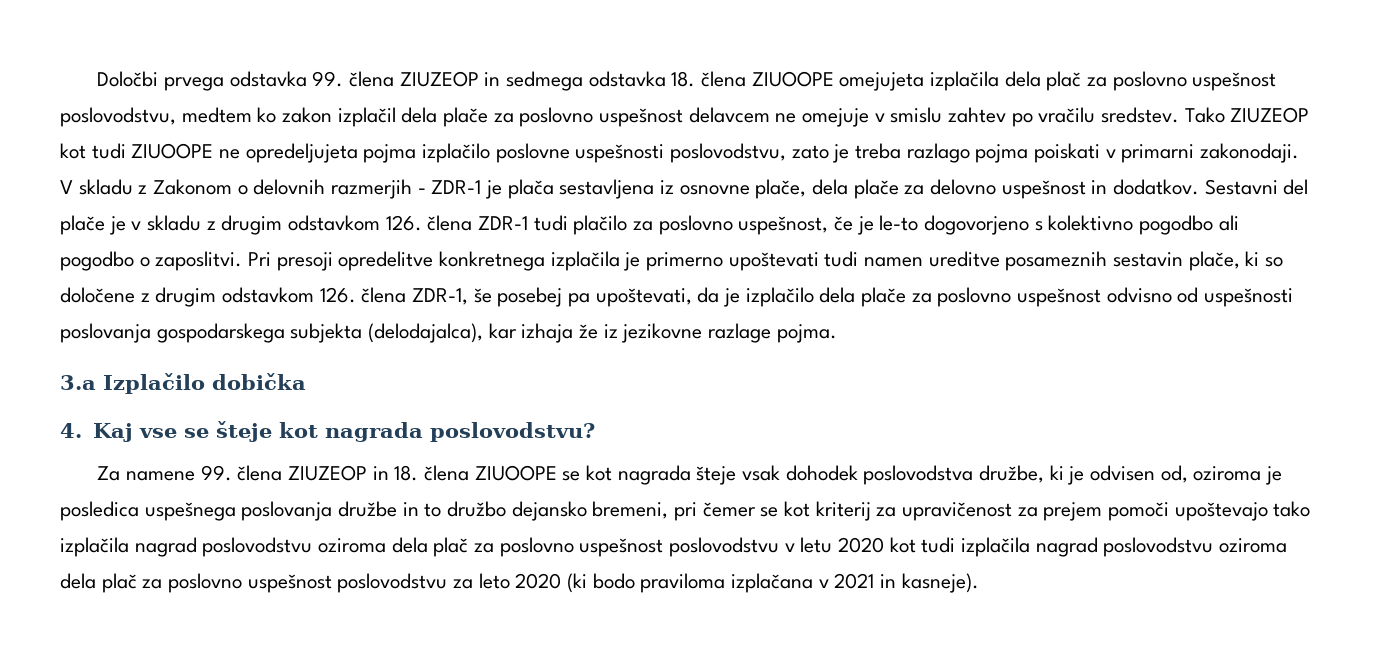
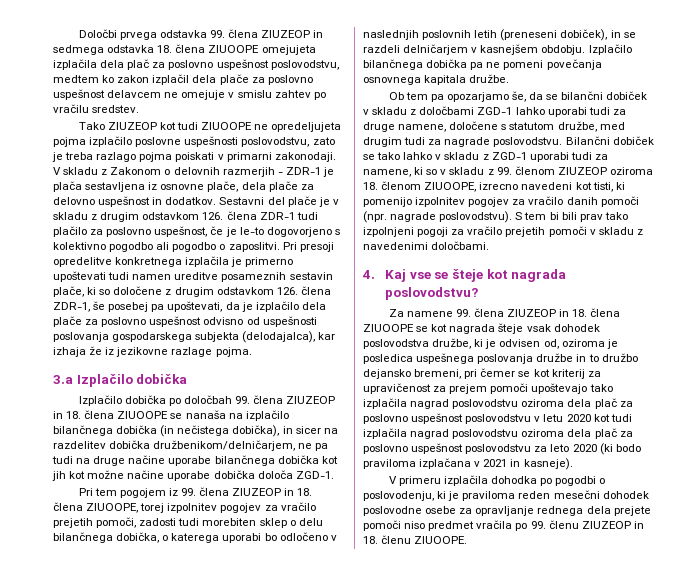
(1180, 115) none -> (140, 109) //
(306, 381) none -> [78,395,336,406] [53,410,289,421] [53,425,338,437] [53,440,329,451] [52,455,338,466] [52,470,334,481] [78,487,313,498] [53,502,316,513] [53,517,323,528] [53,532,337,543] [363,29,636,41] [363,44,632,55] [363,59,602,70] [363,74,510,85] [388,91,648,102] [363,106,626,117] [363,121,625,132] [363,136,654,147] [363,152,608,162] [363,166,653,177] [363,181,625,192] [363,196,639,207] [363,211,628,223] [363,226,643,237] [363,241,490,250] // Izplačilo dobička po določbah 99. člena ZIUZEOP in 18. člena ZIUOOPE se nanaša na izplačilo bilančnega dobička (in nečistega dobička), in sicer na razdelitev dobička družbenikom/delničarjem, ne pa tudi na druge načine uporabe bilančnega dobička kot jih kot možne načine uporabe dobička določa ZGD-1. // Pri tem pogojem iz 99. člena ZIUZEOP in 18. člena ZIUOOPE, torej izpolnitev pogojev za vračilo prejetih pomoči, zadosti tudi morebiten sklep o delu bilančnega dobička, o katerega uporabi bo odločeno v naslednjih poslovnih letih (preneseni dobiček), in se razdeli delničarjem v kasnejšem obdobju. Izplačilo bilančnega dobička pa ne pomeni povečanja osnovnega kapitala družbe. // Ob tem pa opozarjamo še, da se bilančni dobiček v skladu z določbami ZGD-1 lahko uporabi tudi za druge namene, določene s statutom družbe, med drugim tudi za nagrade poslovodstvu. Bilančni dobiček se tako lahko v skladu z ZGD-1 uporabi tudi za namene, ki so v skladu z 99. členom ZIUZEOP oziroma 18. členom ZIUOOPE, izrecno navedeni kot tisti, ki pomenijo izpolnitev pogojev za vračilo danih pomoči (npr. nagrade poslovodstvu). S tem bi bili prav tako izpolnjeni pogoji za vračilo prejetih pomoči v skladu z navedenimi določbami.
(979, 583) none -> [388,475,606,486] [363,490,649,501] [363,506,651,516] [363,520,644,531] [363,535,468,544] // V primeru izplačila dohodka po pogodbi o poslovodenju, ki je praviloma reden mesečni dohodek poslovodne osebe za opravljanje rednega dela prejete pomoči niso predmet vračila po 99. členu ZIUZEOP in 18. členu ZIUOOPE.

